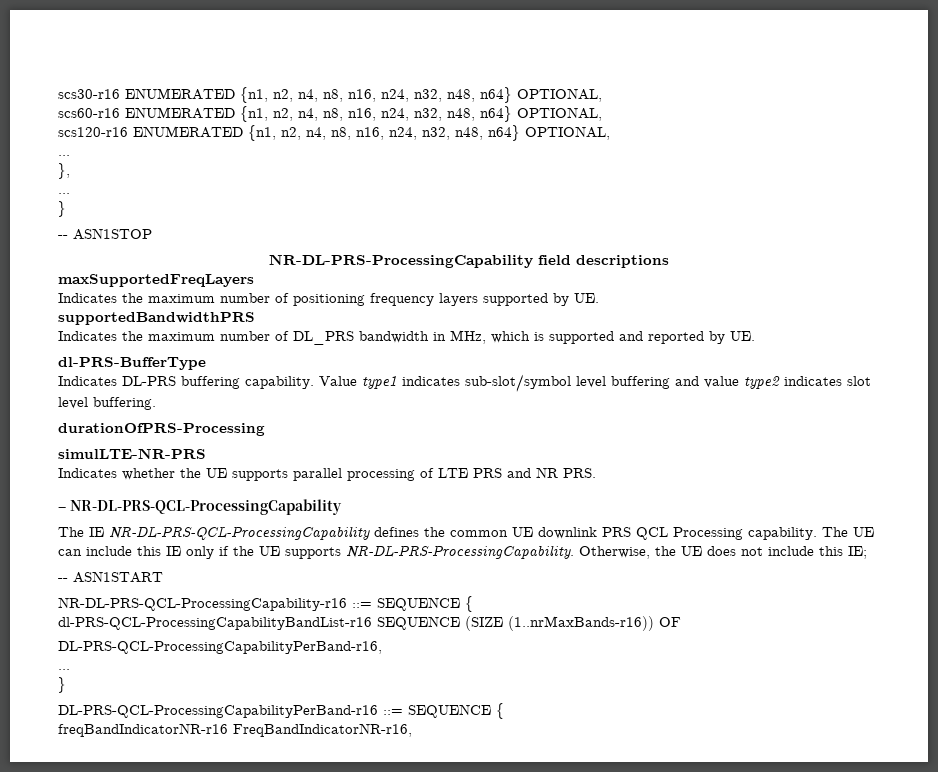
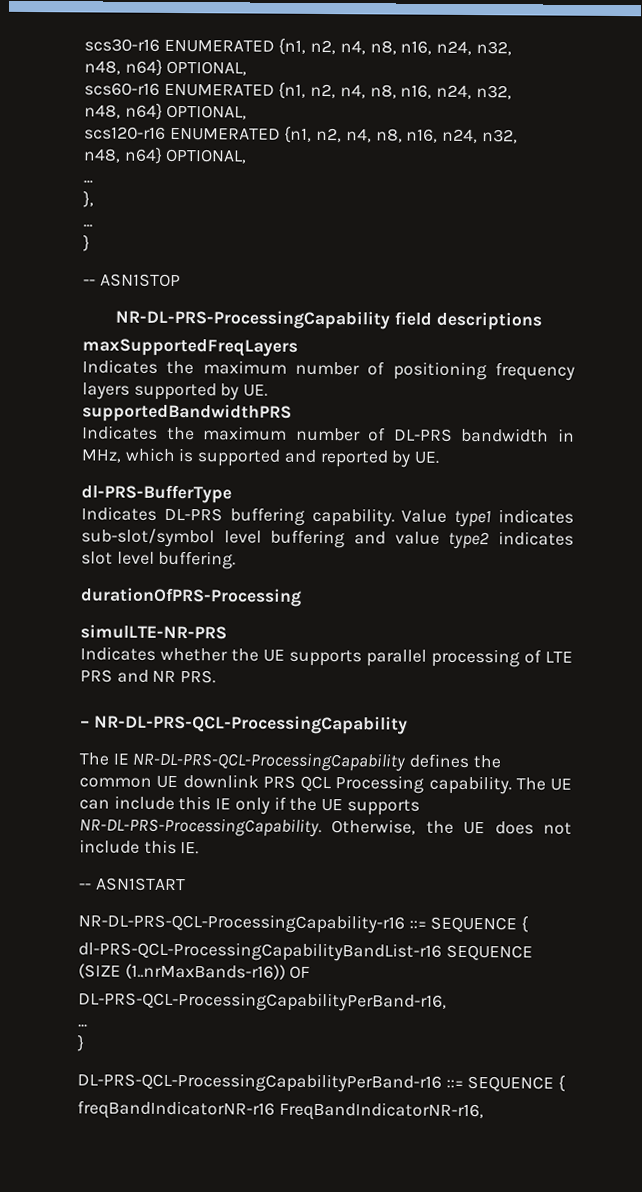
(442, 95) none -> (512, 48) //
(442, 114) none -> (512, 92) //
(450, 133) none -> (518, 136) //
[293,331,354,345] DL_PRS -> [393,428,453,442] DL-PRS
[848,546,867,559] IE; -> [180,842,200,855] IE.

